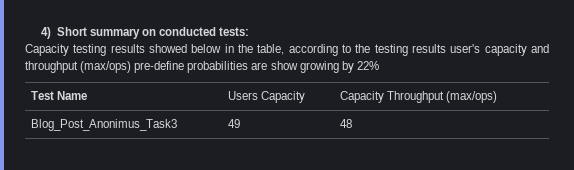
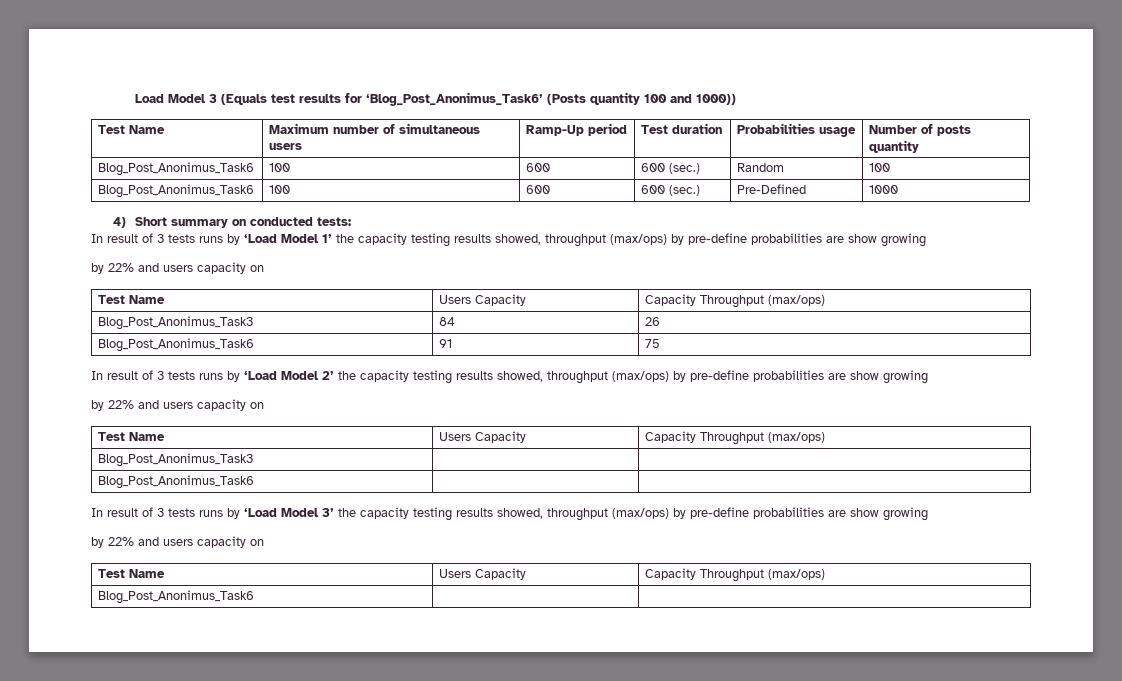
(40, 33) none -> [135,92,737,106] [98,125,166,134] [269,123,481,134] [269,143,303,150] [526,123,628,136] [641,123,723,134] [737,123,857,137] [869,124,972,136] [869,140,920,153] [98,162,255,176] [269,163,291,172] [526,163,551,172] [641,163,701,174] [737,163,785,172] [869,163,891,172] [98,184,255,198] [269,185,291,194] [526,185,551,194] [641,185,701,196] [737,184,807,194] [869,185,899,194] Load Model 3 (Equals test results for ‘Blog_Post_Anonimus_Task6’ (Posts quantity 100 and 1000)) // Test Name | Maximum number of simultaneous users | Ramp-Up period | Test duration | Probabilities usage | Number of posts quantity // Blog_Post_Anonimus_Task6 | 100 | 600 | 600 (sec.) | Random | 100 // Blog_Post_Anonimus_Task6 | 100 | 600 | 600 (sec.) | Pre-Defined | 1000 //
[25,44,549,56] [25,61,379,73] [30,91,88,100] [227,91,306,103] [339,91,498,103] [30,119,177,131] [227,119,240,128] [339,119,352,128] Capacity testing results showed below in the table, according to the testing results user's capacity and throughput (max/ops) pre-define probabilities are show growing by 22% // Test Name | Users Capacity | Capacity Throughput (max/ops) // Blog_Post_Anonimus_Task3 | 49 | 48 -> [91,233,926,247] [91,262,264,274] [98,295,166,304] [439,294,527,306] [645,294,826,308] [98,316,254,330] [439,317,456,326] [645,317,661,326] [98,338,255,352] [439,339,453,348] [645,339,661,348] [91,370,928,384] [91,399,264,411] [98,432,166,441] [439,431,527,443] [645,431,826,445] [98,453,254,467] [98,475,255,489] [91,507,928,521] [91,536,264,548] [98,569,166,578] [439,568,527,580] [645,568,826,582] [98,590,255,604] In result of 3 tests runs by ‘Load Model 1’ the capacity testing results showed, throughput (max/ops) by pre-define probabilities are show growing // by 22% and users capacity on // Test Name | Users Capacity | Capacity Throughput (max/ops) // Blog_Post_Anonimus_Task3 | 84 | 26 // Blog_Post_Anonimus_Task6 | 91 | 75 // In result of 3 tests runs by ‘Load Model 2’ the capacity testing results showed, throughput (max/ops) by pre-define probabilities are show growing // by 22% and users capacity on // Test Name | Users Capacity | Capacity Throughput (max/ops) // Blog_Post_Anonimus_Task3 | | // Blog_Post_Anonimus_Task6 | | // In result of 3 tests runs by ‘Load Model 3’ the capacity testing results showed, throughput (max/ops) by pre-define probabilities are show growing // by 22% and users capacity on // Test Name | Users Capacity | Capacity Throughput (max/ops) // Blog_Post_Anonimus_Task6 | |

